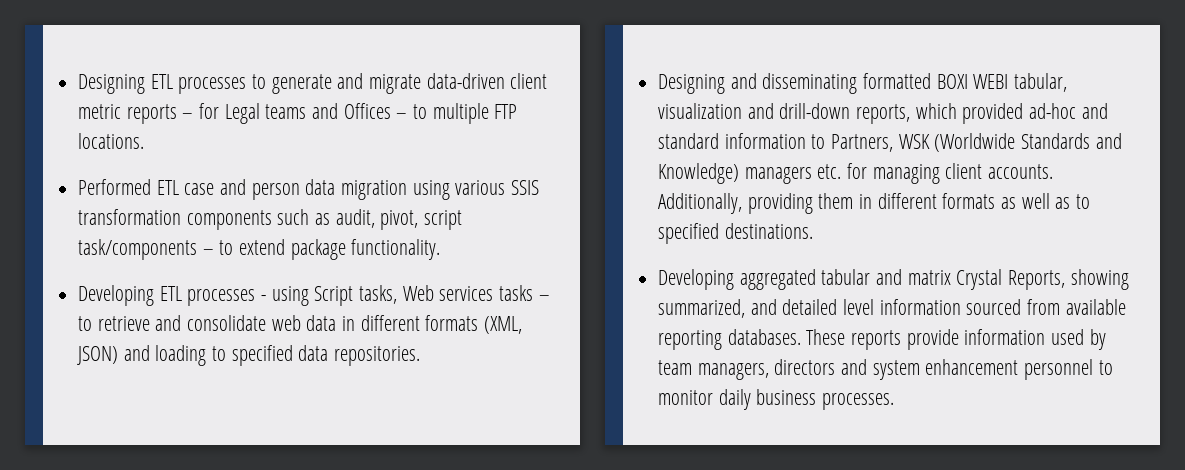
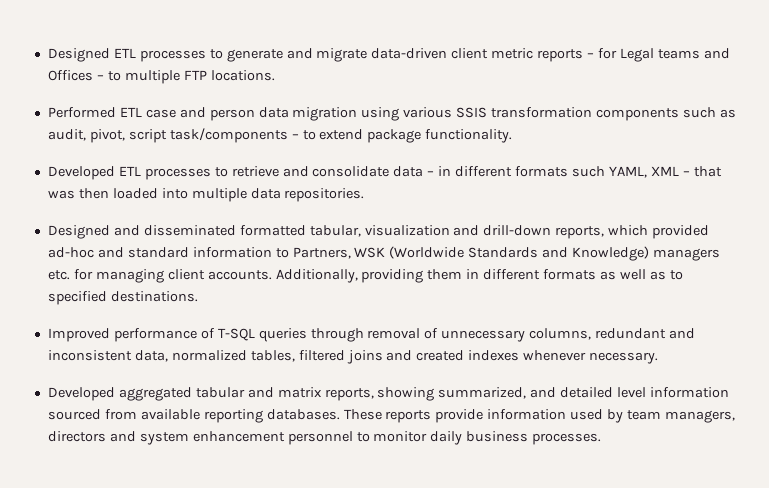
[78,74,146,94] Designing -> [47,48,110,62] Designed
[78,285,550,306] Developing ETL processes - using Script tasks, Web services tasks – -> [47,166,211,180] Developed ETL processes
[271,315,523,334] [77,345,421,366] [658,73,1009,94] web data in different formats (XML, JSON) and loading to specified data repositories. // Designing and disseminating formatted BOXI WEBI -> [393,166,722,178] [47,188,365,202] [47,225,306,239] data – in different formats such YAML, XML – that was then loaded into multiple data repositories. // Designed and disseminated formatted
[658,269,735,290] Developing -> [47,328,696,342] [47,350,659,364] [47,387,115,401] Improved performance of T-SQL queries through removal of unnecessary columns, redundant and inconsistent data, normalized tables, filtered joins and created indexes whenever necessary. // Developed
[956,269,1066,290] Crystal Reports, -> [324,388,374,401] reports,

